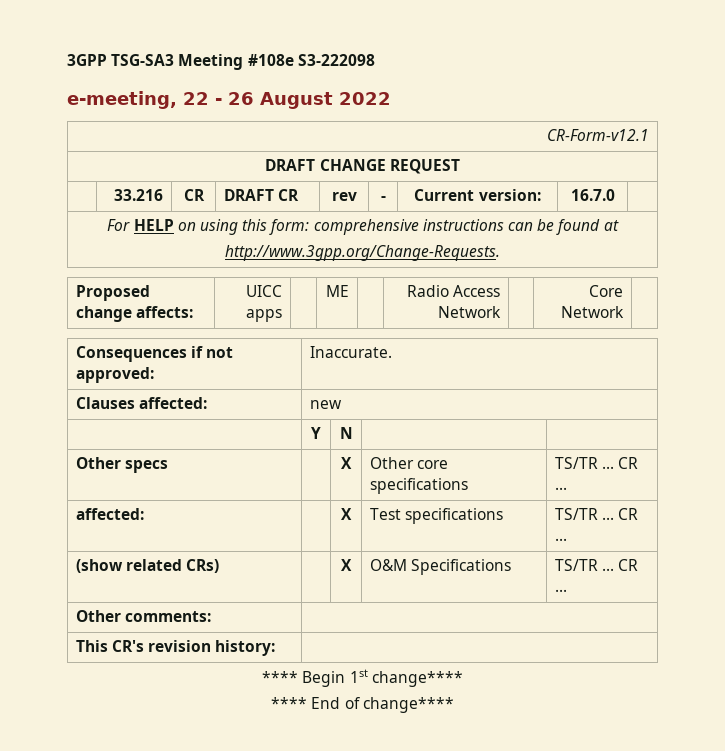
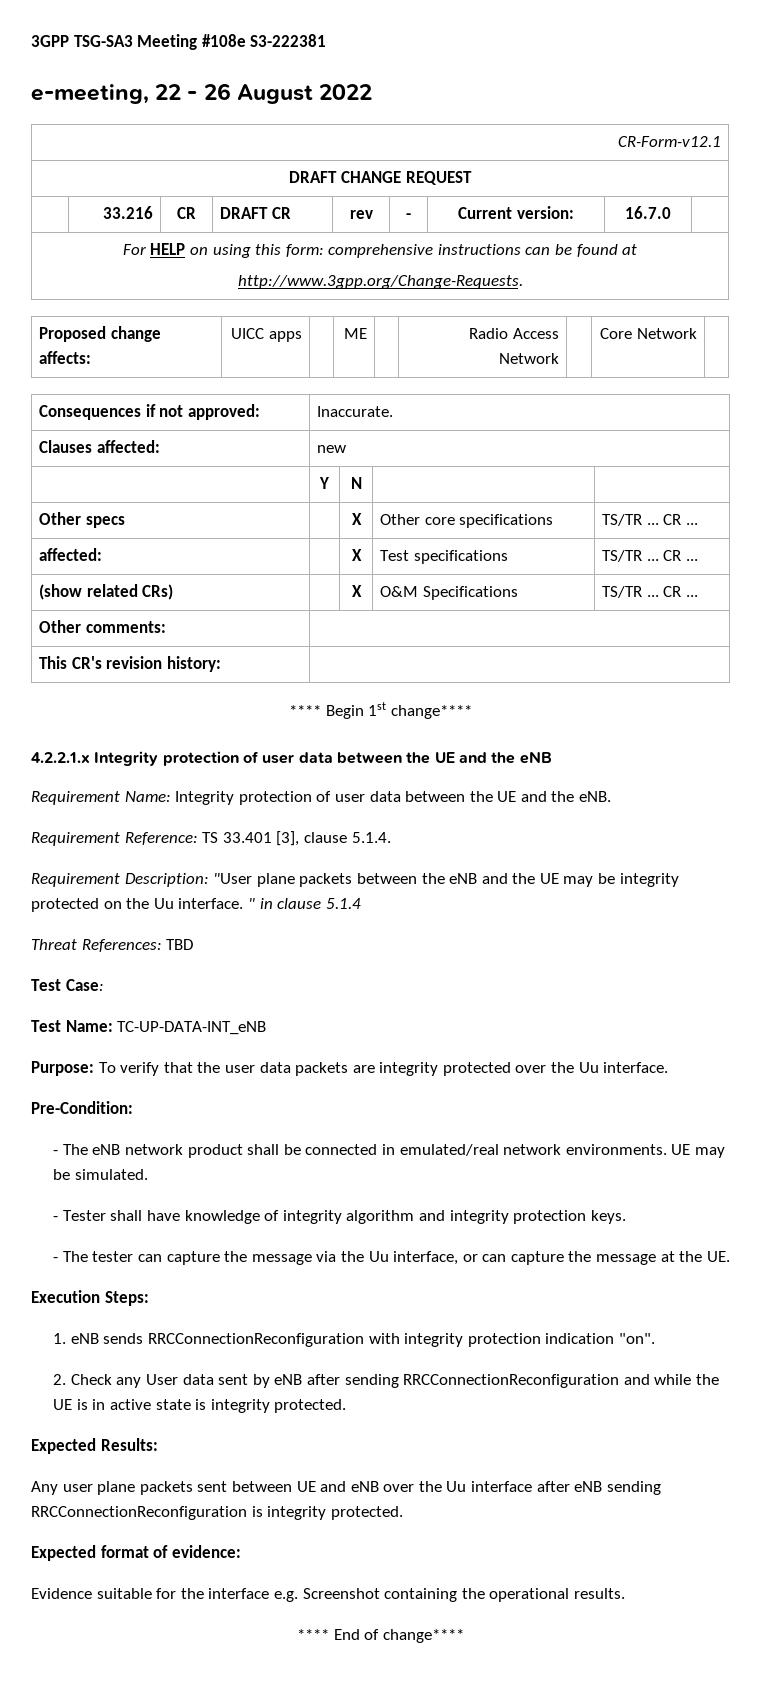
[297,54,375,66] S3-222098 -> [250,34,327,47] S3-222381
(463, 679) none -> [31,751,552,766] [31,791,612,805] [31,831,391,846] [31,873,679,887] [31,898,361,912] [31,939,194,952] [31,979,104,991] [31,1020,267,1035] [31,1061,669,1076] [31,1101,133,1114] [53,1144,725,1158] [53,1169,148,1180] [53,1210,626,1224] [53,1251,730,1265] [31,1290,149,1306] [53,1333,655,1347] [53,1374,719,1388] [53,1399,347,1413] [31,1438,158,1454] [31,1481,661,1495] [31,1506,403,1520] [31,1545,241,1561] [31,1588,625,1602] // 4.2.2.1.x Integrity protection of user data between the UE and the eNB // Requirement Name: Integrity protection of user data between the UE and the eNB. // Requirement Reference: TS 33.401 [3], clause 5.1.4. // Requirement Description: "User plane packets between the eNB and the UE may be integrity protected on the Uu interface. " in clause 5.1.4 // Threat References: TBD // Test Case: // Test Name: TC-UP-DATA-INT_eNB // Purpose: To verify that the user data packets are integrity protected over the Uu interface. // Pre-Condition: // - The eNB network product shall be connected in emulated/real network environments. UE may be simulated. // - Tester shall have knowledge of integrity algorithm and integrity protection keys. // - The tester can capture the message via the Uu interface, or can capture the message at the UE. // Execution Steps: // 1. eNB sends RRCConnectionReconfiguration with integrity protection indication "on". // 2. Check any User data sent by eNB after sending RRCConnectionReconfiguration and while the UE is in active state is integrity protected. // Expected Results: // Any user plane packets sent between UE and eNB over the Uu interface after eNB sending RRCConnectionReconfiguration is integrity protected. // Expected format of evidence: // Evidence suitable for the interface e.g. Screenshot containing the operational results.

